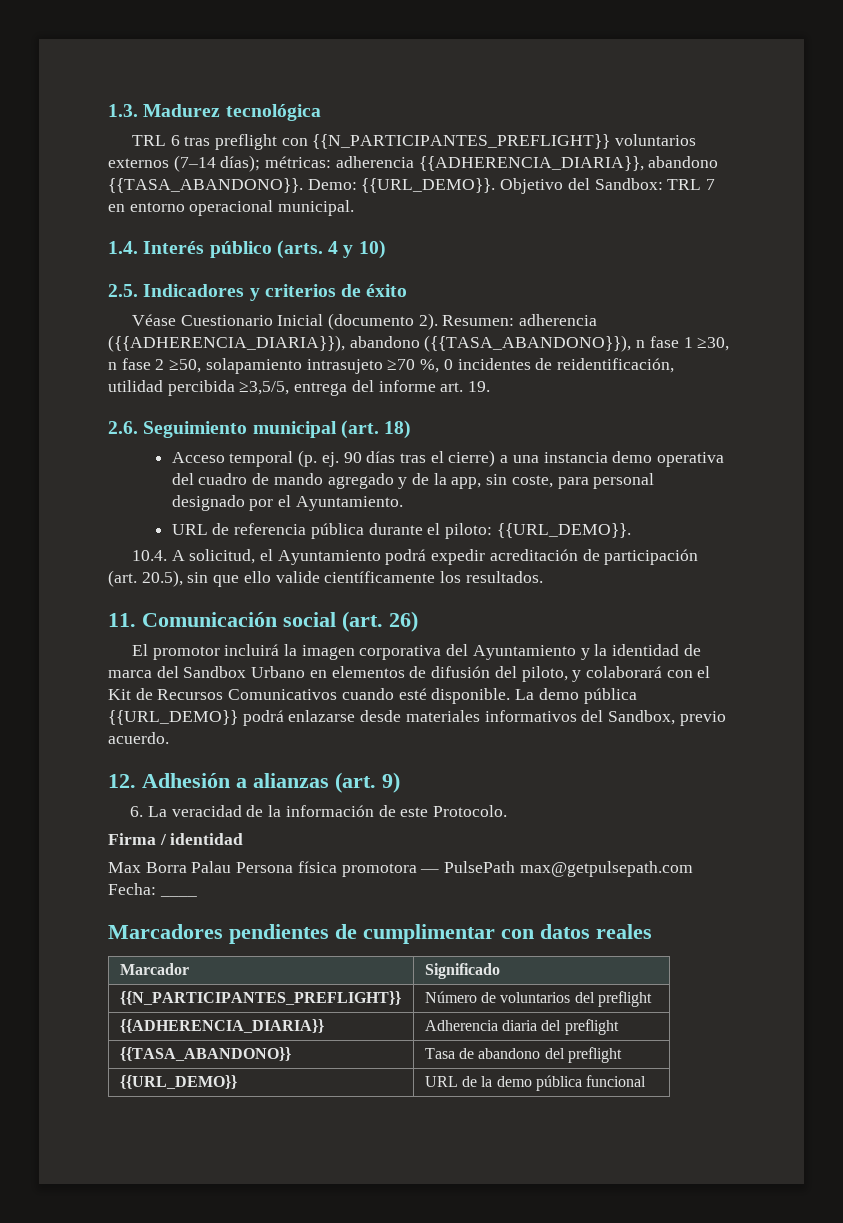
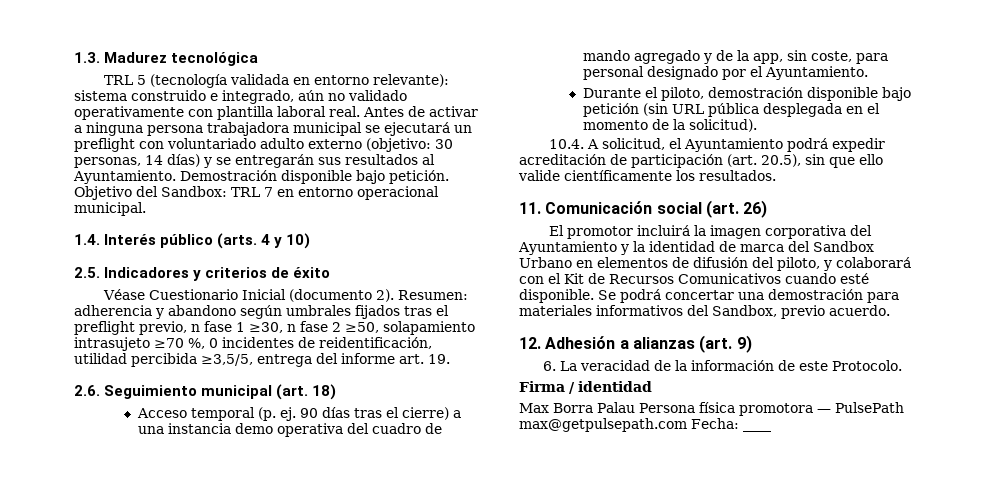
[170,134,697,150] [108,155,719,172] [108,178,496,193] 6 tras preflight con {{N_PARTICIPANTES_PREFLIGHT}} voluntarios externos (7–14 días); métricas: adherencia {{ADHERENCIA_DIARIA}}, abandono {{TASA_ABANDONO}}. Demo: {{URL_DEMO}}. -> [137,74,450,88] [74,90,407,104] [74,106,478,120] [74,122,472,136] [74,138,453,152] [74,154,435,168] [73,170,449,184] 5 (tecnología validada en entorno relevante): sistema construido e integrado, aún no validado operativamente con plantilla laboral real. Antes de activar a ninguna persona trabajadora municipal se ejecutará un preflight con voluntariado adulto externo (objetivo: 30 personas, 14 días) y se entregarán sus resultados al Ayuntamiento. Demostración disponible bajo petición.
[108,335,632,352] ({{ADHERENCIA_DIARIA}}), abandono ({{TASA_ABANDONO}}), -> [155,305,449,319] [74,321,187,335] y abandono según umbrales fijados tras el preflight previo,
[171,523,631,539] URL de referencia pública durante el piloto: {{URL_DEMO}}. -> [582,87,911,101] [582,103,880,117] [582,119,757,132] Durante el piloto, demostración disponible bajo petición (sin URL pública desplegada en el momento de la solicitud).
[515,688,637,704] [108,710,402,726] La demo pública {{URL_DEMO}} podrá enlazarse desde -> [598,289,899,303] Se podrá concertar una demostración para
[108,924,652,944] [119,963,189,975] [424,963,500,979] [119,991,401,1005] [424,991,652,1007] [119,1019,324,1033] [424,1019,619,1035] [119,1047,291,1061] [424,1047,622,1063] [119,1075,237,1089] [424,1075,647,1091] // Marcadores pendientes de cumplimentar con datos reales // Marcador | Significado // {{N_PARTICIPANTES_PREFLIGHT}} | Número de voluntarios del preflight // {{ADHERENCIA_DIARIA}} | Adherencia diaria del preflight // {{TASA_ABANDONO}} | Tasa de abandono del preflight // {{URL_DEMO}} | URL de la demo pública funcional -> (771, 430) none

